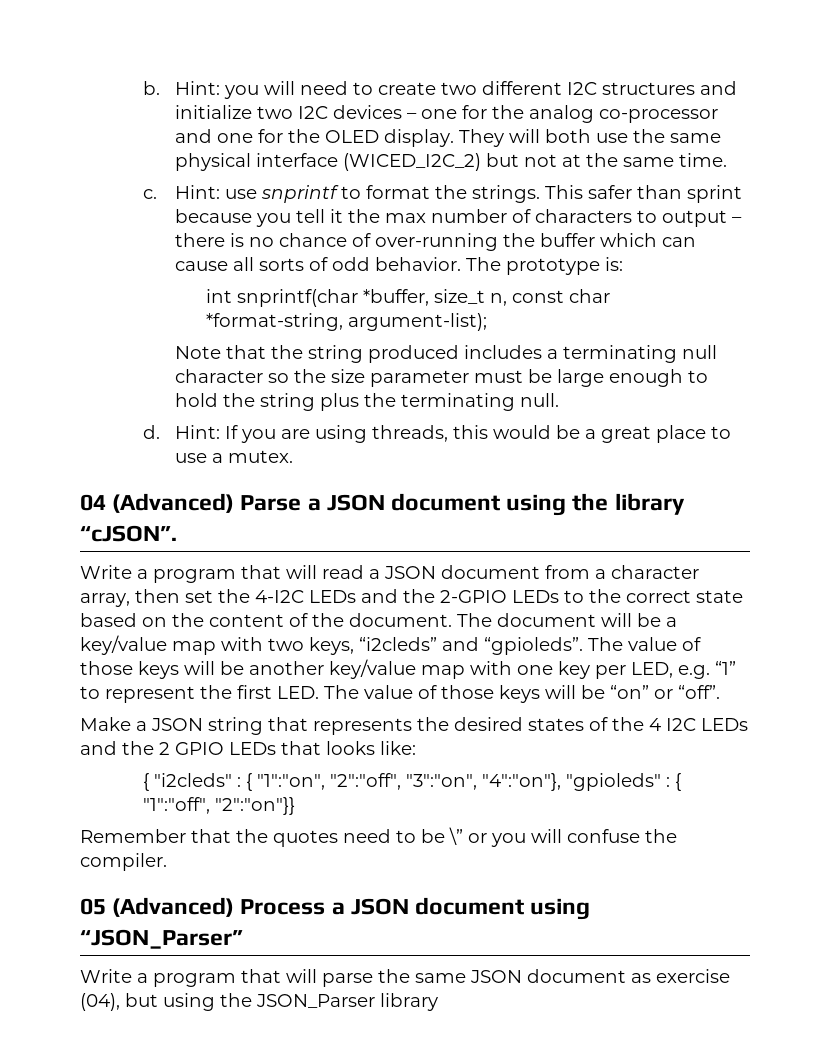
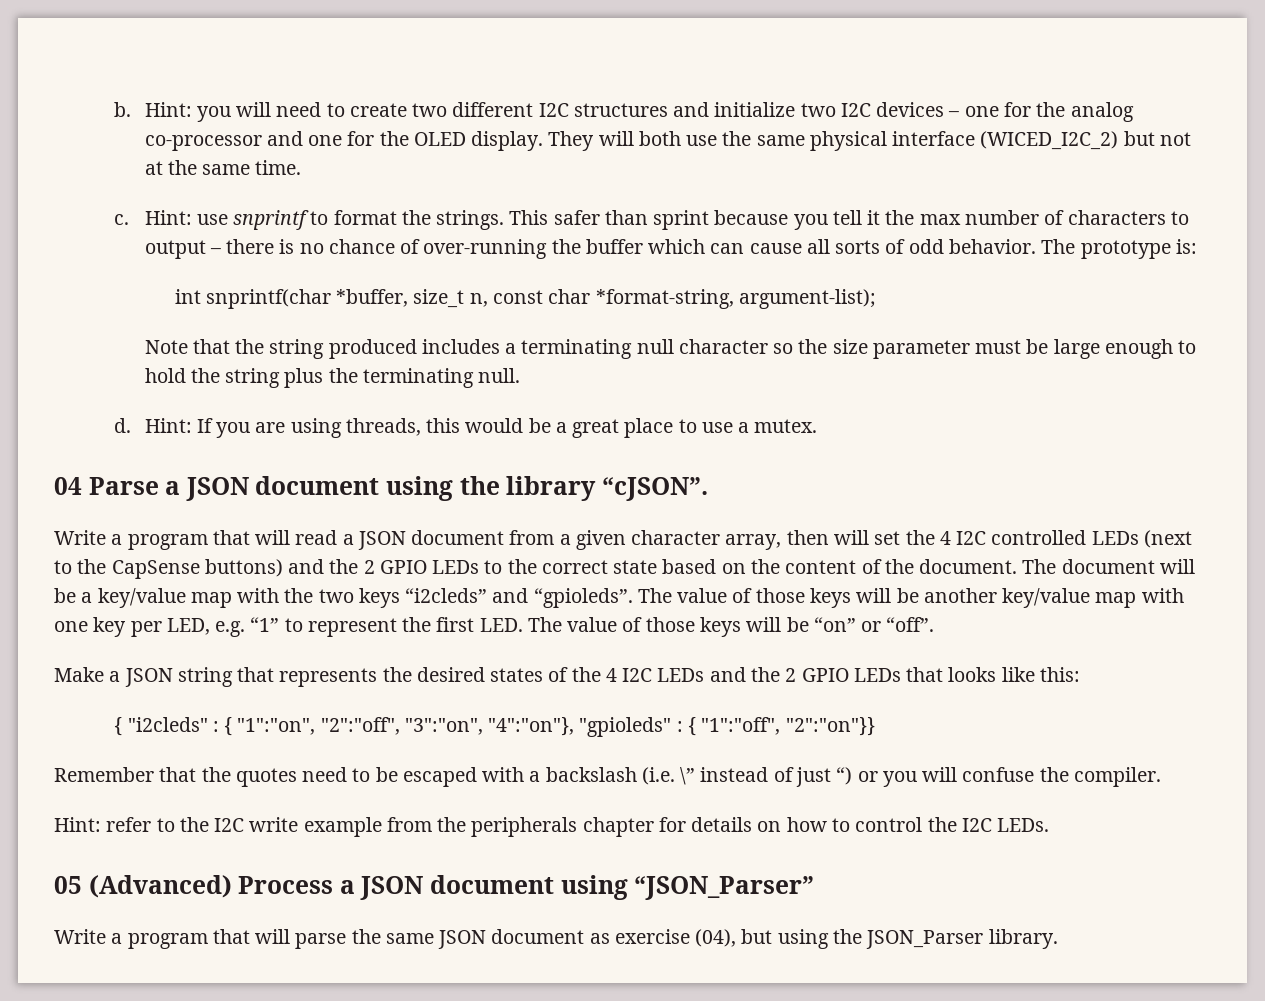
[112,493,235,513] (Advanced) -> (82, 486) none
(606, 574) none -> [575,530,626,550] given
(180, 596) none -> [833,530,869,545] will
[255,589,507,603] 4-I2C LEDs and the 2-GPIO -> [939,530,1192,548] [54,559,427,579] 4 I2C controlled LEDs (next to the CapSense buttons) and the 2 GPIO
[268,637,354,655] two keys, -> [284,588,400,608] the two keys
[380,741,416,755] like: -> [1001,667,1080,682] like this:
[449,827,463,845] \” -> [402,767,853,787] escaped with a backslash (i.e. \” instead of just “)
(167, 862) none -> [54,817,1050,837] // Hint: refer to the I2C write example from the peripherals chapter for details on how to control the I2C LEDs.
[380,993,438,1011] library -> [988,929,1058,949] library.

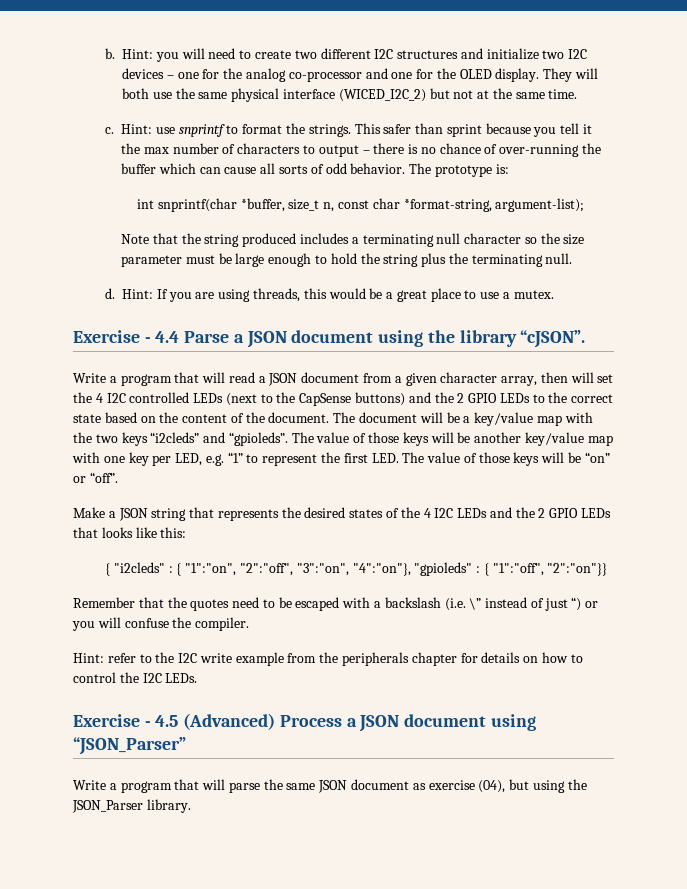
[54,477,82,495] 04 -> [73,330,180,343] Exercise - 4.4
[54,876,82,894] 05 -> [73,714,179,727] Exercise - 4.5

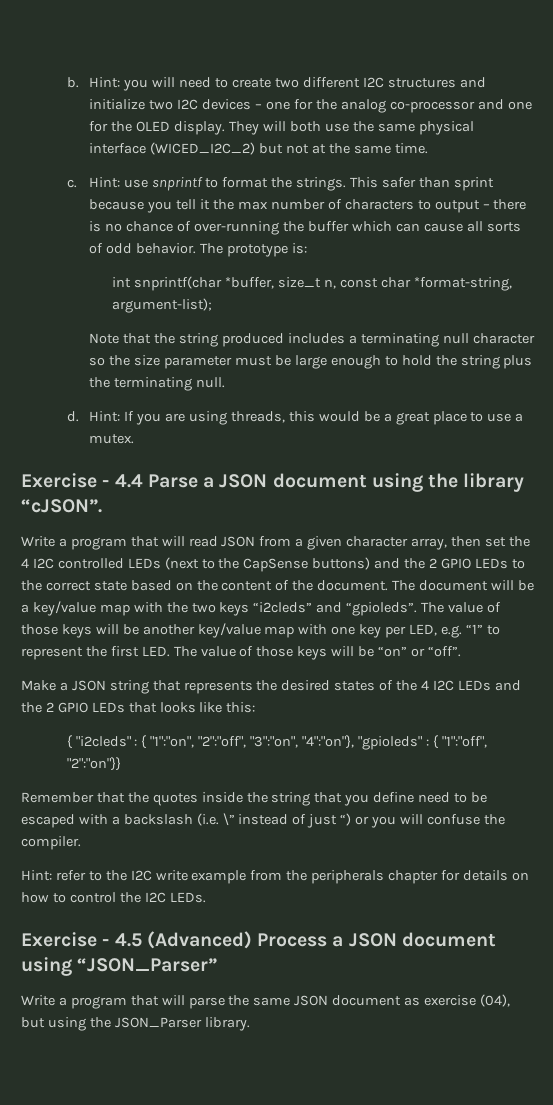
[258,372,360,386] a JSON document -> [221,536,256,547] JSON
[570,372,594,383] will -> (481, 541) none
(230, 605) none -> [201,792,415,806] inside the string that you define

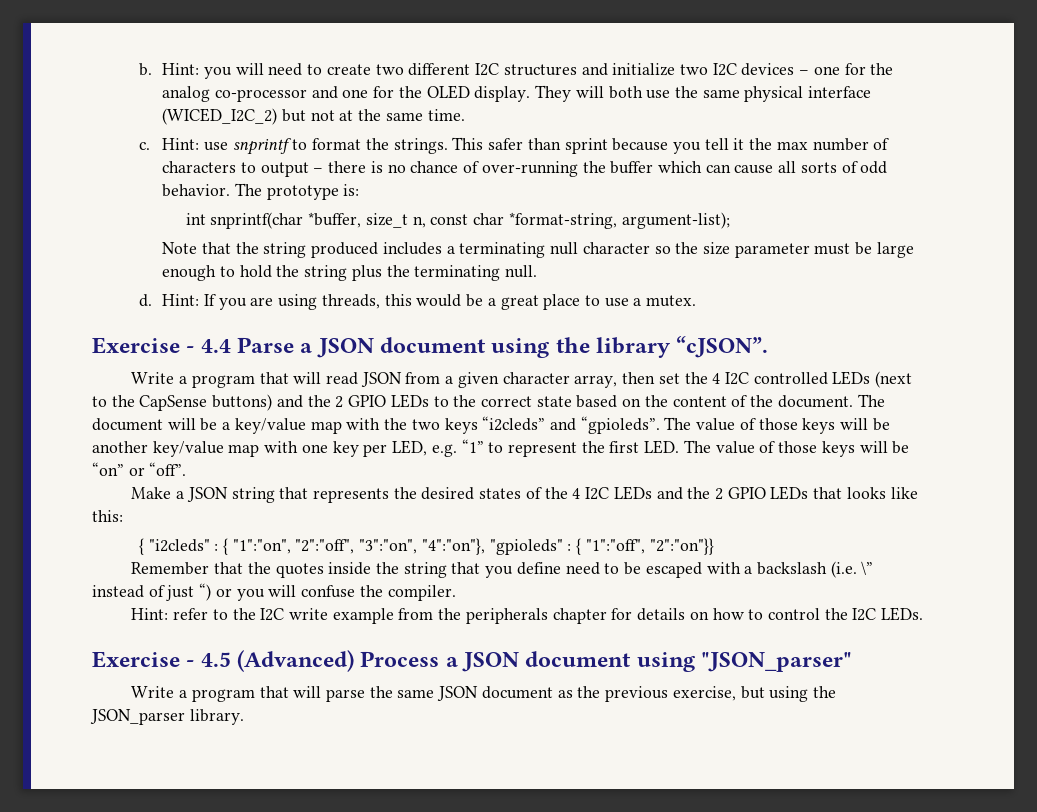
[77,958,218,972] “JSON_Parser” -> [701,652,853,672] "JSON_parser"
[424,994,510,1007] exercise (04), -> [577,686,736,702] the previous exercise,
[114,1017,202,1028] JSON_Parser -> [90,709,185,725] JSON_parser

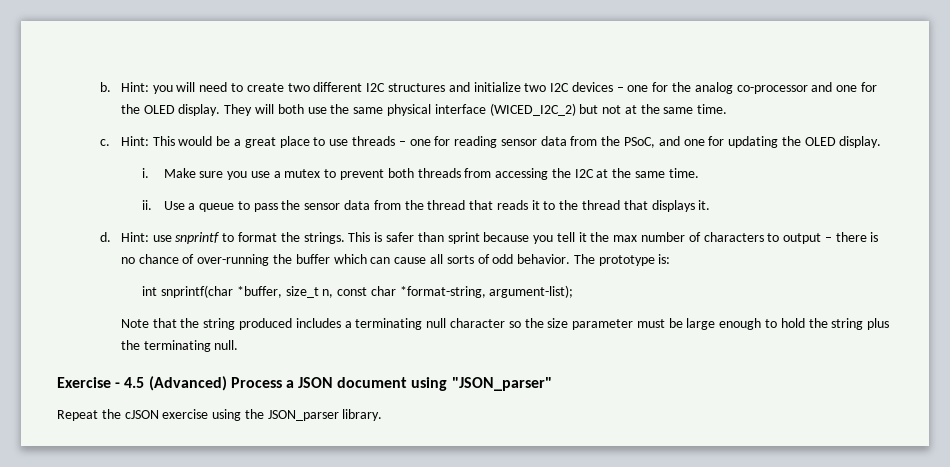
(200, 144) none -> [152,136,882,148] [142,168,699,180] [142,200,711,212] [99,232,149,242] This would be a great place to use threads – one for reading sensor data from the PSoC, and one for updating the OLED display. // i. Make sure you use a mutex to prevent both threads from accessing the I2C at the same time. // ii. Use a queue to pass the sensor data from the thread that reads it to the thread that displays it. // d. Hint:
(484, 143) none -> [374,232,383,242] is
[138,294,697,310] [92,336,769,358] [131,371,913,388] [92,394,885,411] [92,416,890,434] [92,439,910,457] [92,462,187,476] [131,486,918,503] [92,510,123,522] [138,538,714,555] [131,561,874,578] [92,583,456,601] [131,607,924,624] // d. Hint: If you are using threads, this would be a great place to use a mutex. // Exercise - 4.4 Parse a JSON document using the library “cJSON”. // Write a program that will read JSON from a given character array, then set the 4 I2C controlled LEDs (next to the CapSense buttons) and the 2 GPIO LEDs to the correct state based on the content of the document. The document will be a key/value map with the two keys “i2cleds” and “gpioleds”. The value of those keys will be another key/value map with one key per LED, e.g. “1” to represent the first LED. The value of those keys will be “on” or “off”. // Make a JSON string that represents the desired states of the 4 I2C LEDs and the 2 GPIO LEDs that looks like this: // { "i2cleds" : { "1":"on", "2":"off", "3":"on", "4":"on"}, "gpioleds" : { "1":"off", "2":"on"}} // Remember that the quotes inside the string that you define need to be escaped with a backslash (i.e. \” instead of just “) or you will confuse the compiler. // Hint: refer to the I2C write example from the peripherals chapter for details on how to control the I2C LEDs. -> (239, 345) none
[131,686,765,702] Write a program that will parse the same JSON document as the previous exercise, but -> [57,409,209,421] Repeat the cJSON exercise

